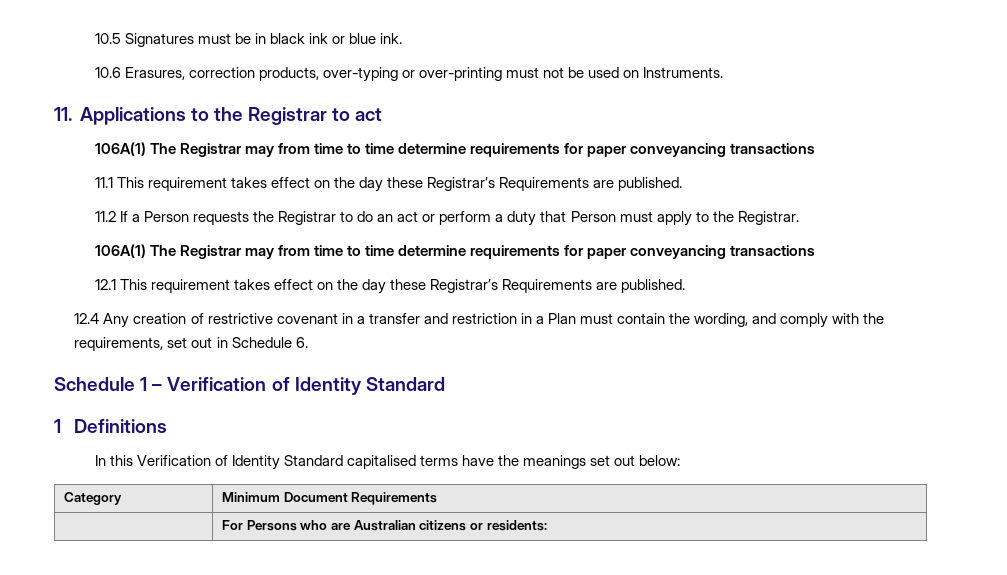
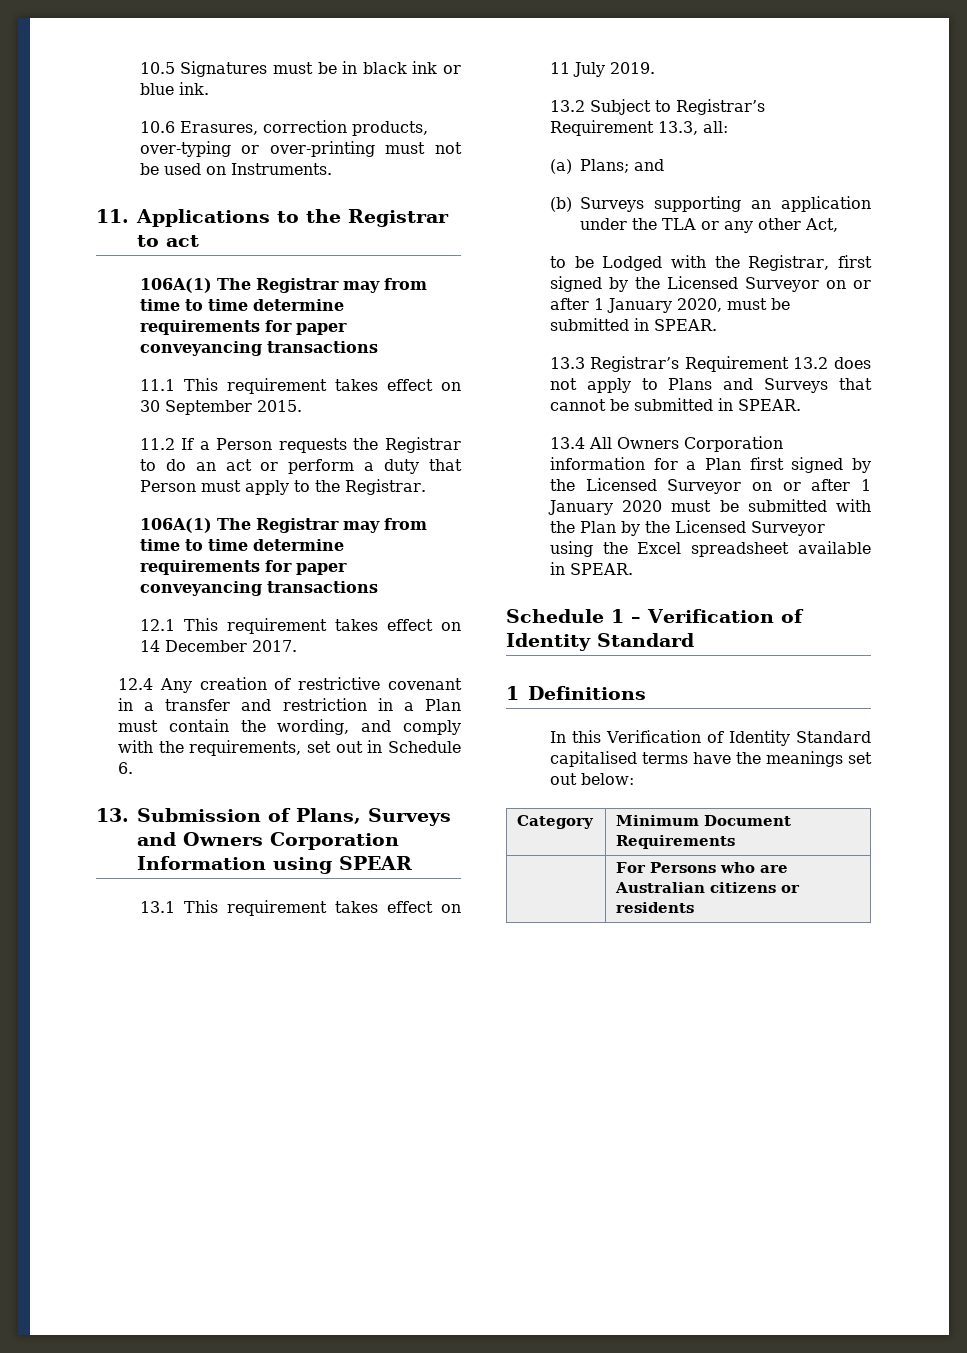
[333,177,683,192] the day these Registrar’s Requirements are published. -> [139,400,302,415] 30 September 2015.
[336,279,686,294] the day these Registrar’s Requirements are published. -> [139,640,297,652] 14 December 2017.
(308, 342) none -> [96,808,451,826] [137,832,399,850] [137,856,412,874] [139,900,461,916] [549,62,655,77] [549,99,765,115] [549,120,728,136] [549,159,664,174] [549,196,871,212] [579,218,838,233] [549,255,872,271] [549,276,871,292] [549,298,790,313] [549,318,717,331] [549,356,871,372] [549,378,872,393] [549,398,801,411] [549,436,783,452] [549,457,871,473] [549,478,871,494] [547,499,871,515] [549,520,825,536] [549,541,871,557] [549,562,633,575] // 13. Submission of Plans, Surveys and Owners Corporation Information using SPEAR // 13.1 This requirement takes effect on 11 July 2019. // 13.2 Subject to Registrar’s Requirement 13.3, all: // (a) Plans; and // (b) Surveys supporting an application under the TLA or any other Act, // to be Lodged with the Registrar, first signed by the Licensed Surveyor on or after 1 January 2020, must be submitted in SPEAR. // 13.3 Registrar’s Requirement 13.2 does not apply to Plans and Surveys that cannot be submitted in SPEAR. // 13.4 All Owners Corporation information for a Plan first signed by the Licensed Surveyor on or after 1 January 2020 must be submitted with the Plan by the Licensed Surveyor using the Excel spreadsheet available in SPEAR.
[486,520,547,531] residents: -> [616,902,695,913] residents

